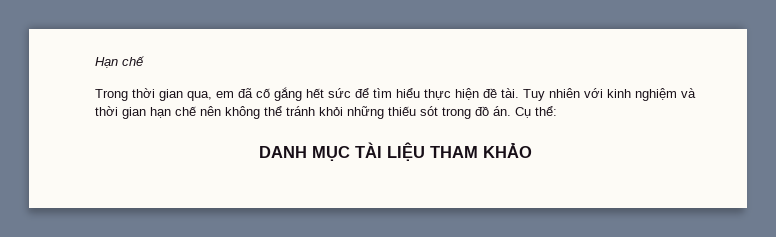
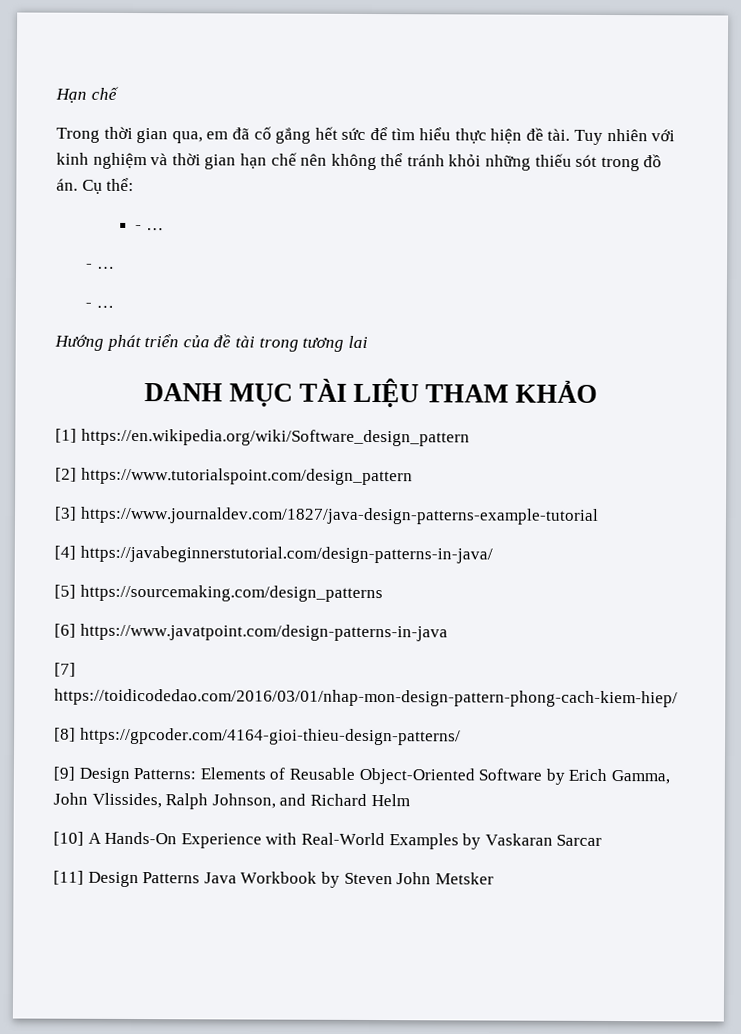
(557, 111) none -> [135,225,164,231] [86,263,115,269] [85,302,114,308] [54,334,368,352] // - … // - … // - … // Hướng phát triển của đề tài trong tương lai
(532, 150) none -> [55,428,470,447] [55,467,413,486] [54,506,599,525] [54,545,493,564] [54,584,383,603] [54,623,448,642] [54,662,76,677] [54,688,678,708] [54,727,461,746] [53,766,670,785] [53,792,410,810] [53,831,603,850] [53,870,494,888] // [1] https://en.wikipedia.org/wiki/Software_design_pattern // [2] https://www.tutorialspoint.com/design_pattern // [3] https://www.journaldev.com/1827/java-design-patterns-example-tutorial // [4] https://javabeginnerstutorial.com/design-patterns-in-java/ // [5] https://sourcemaking.com/design_patterns // [6] https://www.javatpoint.com/design-patterns-in-java // [7] https://toidicodedao.com/2016/03/01/nhap-mon-design-pattern-phong-cach-kiem-hiep/ // [8] https://gpcoder.com/4164-gioi-thieu-design-patterns/ // [9] Design Patterns: Elements of Reusable Object-Oriented Software by Erich Gamma, John Vlissides, Ralph Johnson, and Richard Helm // [10] A Hands-On Experience with Real-World Examples by Vaskaran Sarcar // [11] Design Patterns Java Workbook by Steven John Metsker

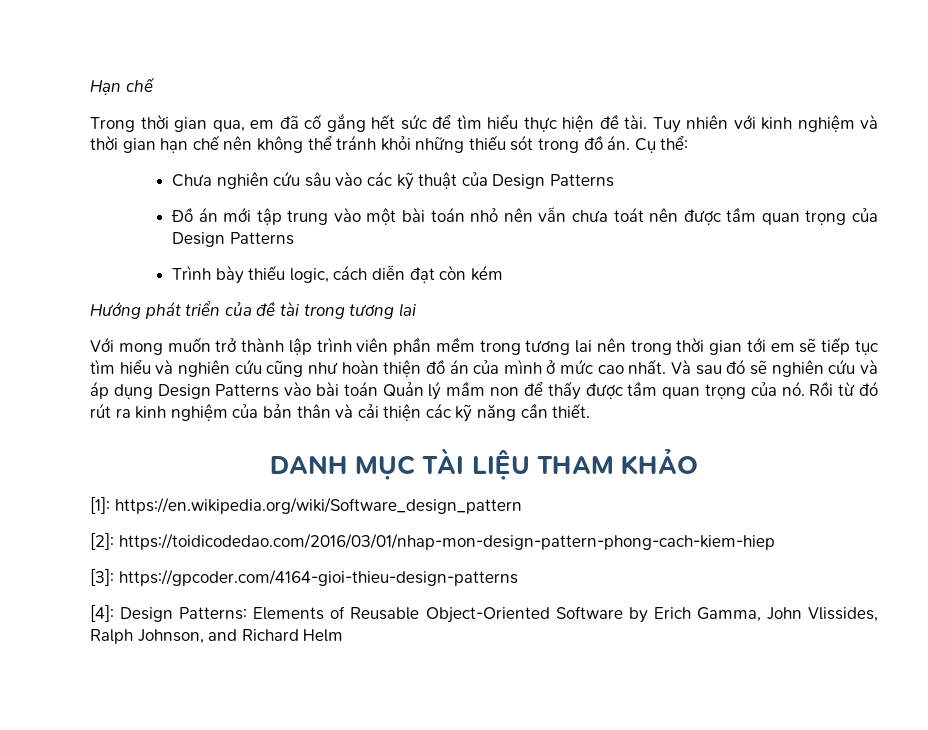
[135,225,164,231] [86,263,115,269] [85,302,114,308] - … // - … // - … -> [171,171,614,190] [170,207,878,225] [171,232,294,247] [171,265,503,284] Chưa nghiên cứu sâu vào các kỹ thuật của Design Patterns // Đồ án mới tập trung vào một bài toán nhỏ nên vẫn chưa toát nên được tầm quan trọng của Design Patterns // Trình bày thiếu logic, cách diễn đạt còn kém
(368, 341) none -> [90,337,878,355] [90,359,879,377] [90,381,879,400] [90,403,591,422] // Với mong muốn trở thành lập trình viên phần mềm trong tương lai nên trong thời gian tới em sẽ tiếp tục tìm hiểu và nghiên cứu cũng như hoàn thiện đồ án của mình ở mức cao nhất. Và sau đó sẽ nghiên cứu và áp dụng Design Patterns vào bài toán Quản lý mầm non để thấy được tầm quan trọng của nó. Rồi từ đó rút ra kinh nghiệm của bản thân và cải thiện các kỹ năng cần thiết.
[55,428,77,443] [1] -> [90,496,110,514] [1]:
[55,467,413,486] [54,506,599,525] [54,545,493,564] [54,584,383,603] [54,623,448,642] [54,662,76,677] [54,688,678,708] [54,727,461,746] [53,766,75,781] [2] https://www.tutorialspoint.com/design_pattern // [3] https://www.journaldev.com/1827/java-design-patterns-example-tutorial // [4] https://javabeginnerstutorial.com/design-patterns-in-java/ // [5] https://sourcemaking.com/design_patterns // [6] https://www.javatpoint.com/design-patterns-in-java // [7] https://toidicodedao.com/2016/03/01/nhap-mon-design-pattern-phong-cach-kiem-hiep/ // [8] https://gpcoder.com/4164-gioi-thieu-design-patterns/ // [9] -> [90,532,775,550] [90,568,518,586] [90,604,114,622] [2]: https://toidicodedao.com/2016/03/01/nhap-mon-design-pattern-phong-cach-kiem-hiep // [3]: https://gpcoder.com/4164-gioi-thieu-design-patterns // [4]:
[53,831,603,850] [53,870,494,888] // [10] A Hands-On Experience with Real-World Examples by Vaskaran Sarcar // [11] Design Patterns Java Workbook by Steven John Metsker -> (344, 635) none

